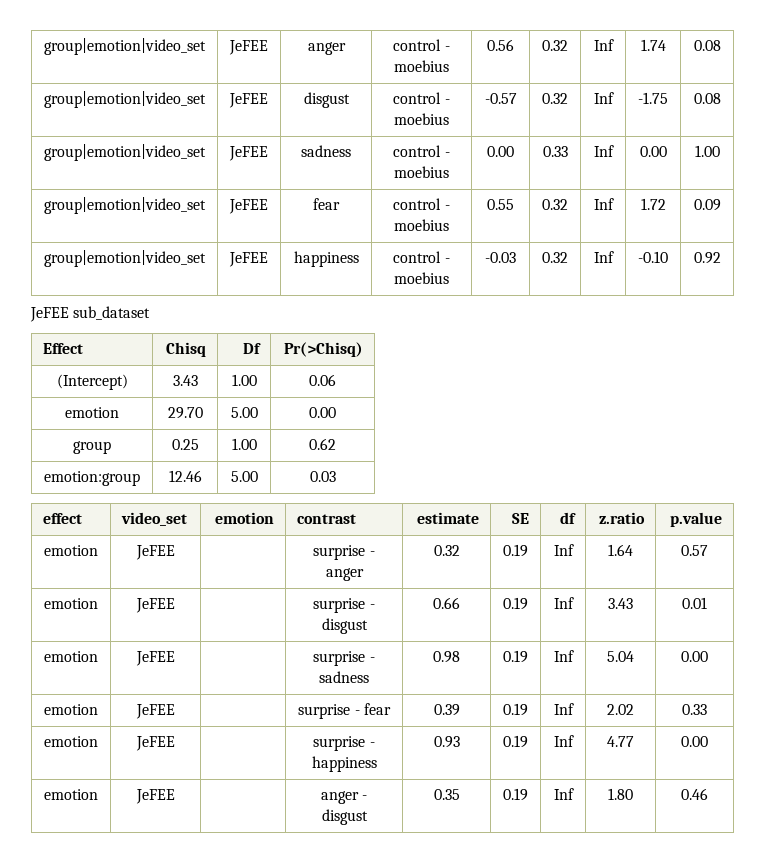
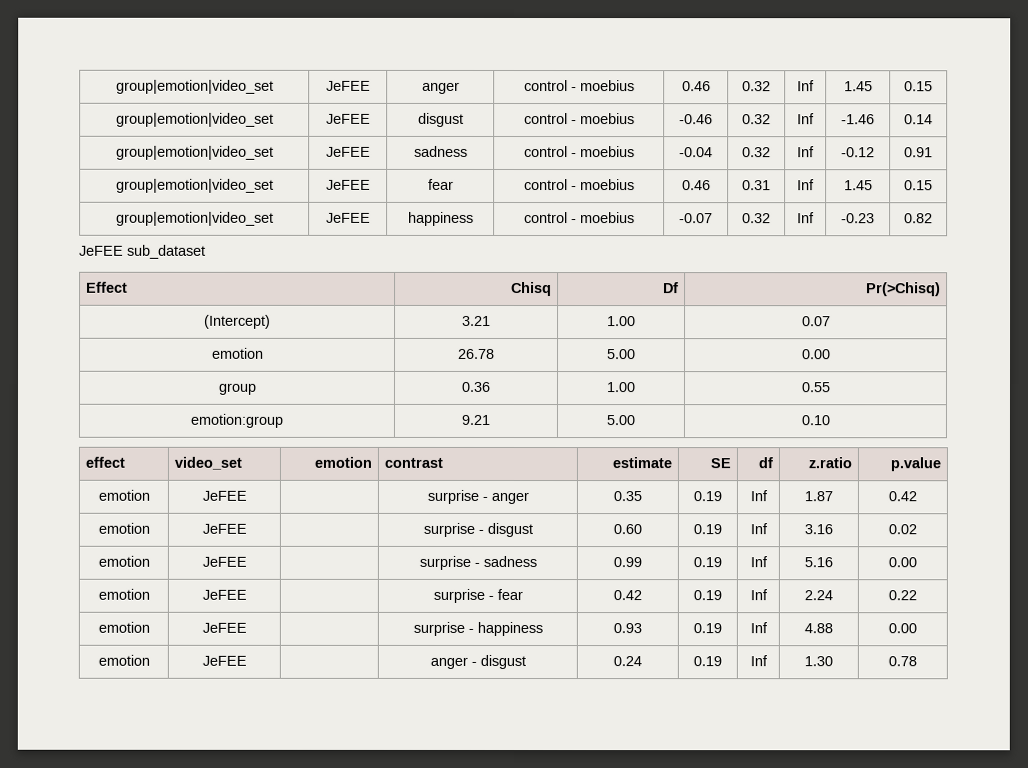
[487,39,514,51] [542,40,568,51] [593,39,614,51] [640,39,666,51] [693,40,721,51] 0.56 | 0.32 | Inf | 1.74 | 0.08 -> [681,81,711,92] [742,81,771,92] [797,80,815,92] [843,81,873,92] [904,81,933,92] 0.46 | 0.32 | Inf | 1.45 | 0.15
[484,93,517,104] [542,93,568,104] [593,92,614,104] [638,92,668,104] [693,93,721,104] -0.57 | 0.32 | Inf | -1.75 | 0.08 -> [679,114,713,125] [742,114,771,125] [797,113,815,125] [841,114,875,125] [904,114,933,125] -0.46 | 0.32 | Inf | -1.46 | 0.14
[487,146,514,157] [542,146,568,157] [593,145,614,157] [639,146,667,157] [694,145,720,157] 0.00 | 0.33 | Inf | 0.00 | 1.00 -> [679,147,713,158] [742,147,771,158] [797,146,815,158] [841,147,875,158] [904,147,933,158] -0.04 | 0.32 | Inf | -0.12 | 0.91
[487,199,514,210] [542,199,568,210] [593,198,614,210] [640,198,666,210] [693,199,721,211] 0.55 | 0.32 | Inf | 1.72 | 0.09 -> [681,180,711,191] [742,180,771,191] [797,179,815,191] [843,180,873,191] [904,180,933,191] 0.46 | 0.31 | Inf | 1.45 | 0.15
[485,252,516,263] [542,252,568,263] [593,251,614,263] [638,251,668,263] [693,252,721,264] -0.03 | 0.32 | Inf | -0.10 | 0.92 -> [679,213,713,224] [742,213,771,224] [797,212,815,224] [841,213,875,224] [904,213,933,224] -0.07 | 0.32 | Inf | -0.23 | 0.82
[172,375,198,386] [231,374,257,386] [309,374,336,386] [65,407,119,418] [167,407,203,419] 3.43 | 1.00 | 0.06 // emotion | 29.70 -> [462,315,491,326] [607,316,636,327] [801,316,831,327] [211,347,264,359] [458,348,495,359] 3.21 | 1.00 | 0.07 // emotion | 26.78
[171,439,199,450] [231,438,257,450] [309,438,336,450] 0.25 | 1.00 | 0.62 -> [461,381,491,392] [606,382,636,393] [800,382,831,393] 0.36 | 1.00 | 0.55
[168,470,202,482] [230,471,258,482] [309,471,336,482] 12.46 | 5.00 | 0.03 -> [461,414,490,425] [606,415,635,426] [800,415,830,426] 9.21 | 5.00 | 0.10
[433,545,460,556] [503,544,528,557] [553,544,574,556] [608,544,633,556] [681,545,708,556] 0.32 | 0.19 | Inf | 1.64 | 0.57 -> [613,491,642,502] [693,491,722,502] [749,490,768,502] [804,491,833,502] [888,491,917,502] 0.35 | 0.19 | Inf | 1.87 | 0.42
[433,597,460,609] [503,597,528,610] [553,597,574,609] [608,598,633,609] [682,597,707,609] 0.66 | 0.19 | Inf | 3.43 | 0.01 -> [613,524,642,535] [693,524,722,535] [749,523,768,535] [804,524,833,535] [888,524,917,535] 0.60 | 0.19 | Inf | 3.16 | 0.02
[433,651,460,663] [503,650,528,663] [553,650,574,662] [607,651,634,662] 0.98 | 0.19 | Inf | 5.04 -> [613,557,642,568] [693,557,722,568] [749,556,768,568] [804,557,833,568] 0.99 | 0.19 | Inf | 5.16
[433,704,460,716] [503,703,528,716] [553,703,574,715] [607,704,634,715] [682,704,707,715] 0.39 | 0.19 | Inf | 2.02 | 0.33 -> [613,590,642,601] [693,590,722,601] [749,589,768,601] [804,590,833,601] [888,590,917,601] 0.42 | 0.19 | Inf | 2.24 | 0.22
[607,736,634,747] 4.77 -> [804,623,833,634] 4.88
[433,789,460,800] [503,788,528,801] [553,788,574,800] [608,788,633,800] [681,788,708,800] 0.35 | 0.19 | Inf | 1.80 | 0.46 -> [613,656,642,667] [693,656,722,667] [749,655,768,667] [804,656,833,667] [888,656,917,667] 0.24 | 0.19 | Inf | 1.30 | 0.78

